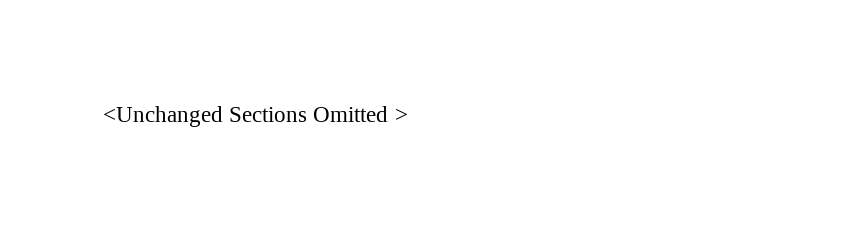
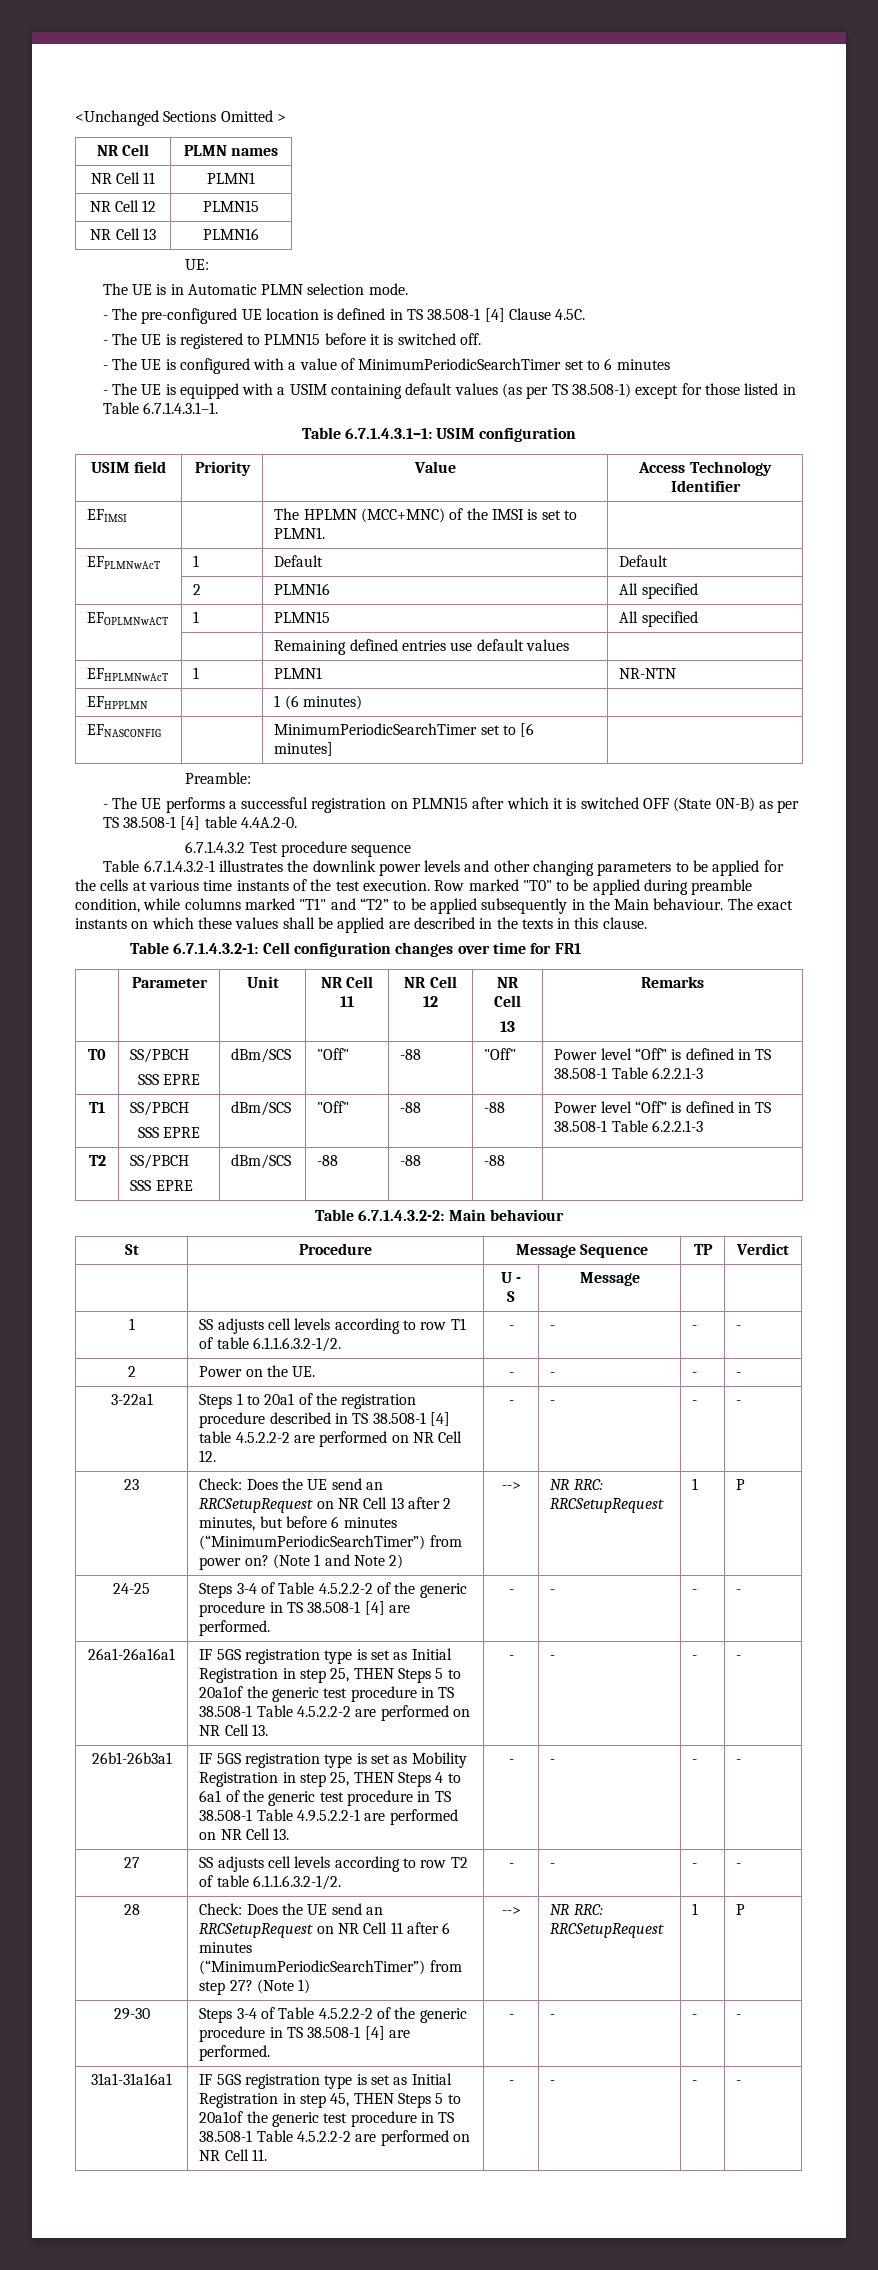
(408, 115) none -> [96,144,150,156] [183,145,279,156] [90,172,156,184] [207,172,255,184] [89,200,157,212] [203,200,259,212] [90,228,156,240] [203,228,259,240] [185,259,210,270] [102,283,408,295] [102,308,586,324] [102,333,482,349] [102,358,670,374] [102,383,796,399] [102,402,218,414] [301,427,577,442] [90,461,167,473] [194,461,251,476] [413,461,456,473] [638,461,772,476] [670,480,741,492] [87,509,128,522] [274,508,578,523] [274,527,326,539] [87,556,161,569] [193,555,200,567] [274,555,324,567] [619,555,669,567] [193,584,202,595] [274,583,331,595] [619,583,698,599] [87,612,169,625] [193,611,200,623] [274,611,331,623] [619,611,698,627] [274,639,570,655] [87,668,169,681] [193,667,200,679] [274,667,323,679] [619,668,677,679] [87,696,149,709] [274,695,363,710] [87,724,162,737] [274,723,535,737] [274,742,334,756] [185,772,252,784] [102,797,800,813] [102,816,297,830] [185,841,412,857] [103,860,784,876] [75,879,753,895] [75,898,794,914] [75,917,647,933] [130,942,581,957] [131,977,208,988] [246,976,279,988] [320,976,374,988] [340,996,354,1007] [404,976,457,988] [423,996,438,1007] [497,977,519,988] [494,995,521,1007] [500,1021,515,1032] [641,976,704,988] [88,1049,106,1060] [130,1048,190,1063] [137,1074,201,1085] [231,1048,292,1063] [317,1048,350,1060] [400,1049,422,1060] [484,1048,517,1060] [554,1048,772,1060] [554,1067,704,1079] [89,1102,105,1113] [130,1101,190,1116] [137,1127,201,1138] [231,1101,292,1116] [317,1101,350,1113] [400,1102,422,1113] [484,1102,506,1113] [554,1101,772,1113] [554,1120,704,1132] [88,1155,106,1166] [130,1154,190,1169] [130,1180,193,1191] [231,1154,292,1169] [317,1155,339,1166] [400,1155,422,1166] [484,1155,506,1166] [315,1209,564,1221] [124,1244,139,1255] [299,1243,372,1255] [515,1244,649,1258] [693,1244,713,1255] [736,1243,789,1255] [500,1272,522,1283] [507,1291,515,1302] [579,1272,640,1286] [128,1318,135,1330] [199,1318,466,1334] [199,1337,342,1352] [508,1325,514,1330] [550,1325,556,1330] [692,1325,698,1330] [736,1325,742,1330] [127,1366,136,1377] [199,1365,316,1377] [508,1372,514,1377] [550,1372,556,1377] [692,1372,698,1377] [736,1372,742,1377] [110,1393,153,1405] [199,1393,417,1409] [199,1412,451,1428] [199,1431,463,1447] [199,1450,217,1462] [508,1400,514,1405] [550,1400,556,1405] [692,1400,698,1405] [736,1400,742,1405] [124,1479,139,1490] [199,1478,384,1490] [199,1497,452,1513] [199,1516,397,1531] [199,1535,462,1550] [199,1554,404,1570] [501,1482,521,1490] [550,1479,603,1490] [550,1498,665,1513] [692,1478,699,1490] [736,1479,746,1490] [113,1583,150,1594] [199,1582,467,1598] [199,1601,411,1617] [199,1620,271,1636] [508,1589,514,1594] [550,1589,556,1594] [692,1589,698,1594] [736,1589,742,1594] [88,1648,175,1660] [199,1648,452,1664] [199,1668,461,1683] [199,1686,455,1702] [199,1705,471,1721] [199,1724,269,1736] [508,1655,514,1660] [550,1655,556,1660] [692,1655,698,1660] [736,1655,742,1660] [91,1752,172,1764] [199,1752,467,1768] [199,1772,461,1787] [199,1790,451,1806] [199,1809,458,1825] [199,1828,290,1840] [508,1759,514,1764] [550,1759,556,1764] [692,1759,698,1764] [736,1759,742,1764] [123,1857,140,1868] [199,1856,468,1872] [199,1875,342,1890] [508,1863,514,1868] [550,1863,556,1868] [692,1863,698,1868] [736,1863,742,1868] [123,1904,140,1915] [199,1903,384,1915] [199,1922,451,1938] [199,1942,253,1953] [199,1960,462,1975] [199,1979,311,1995] [501,1907,521,1915] [550,1904,603,1915] [550,1923,665,1938] [692,1903,699,1915] [736,1904,746,1915] [113,2008,150,2020] [199,2007,467,2023] [199,2026,411,2042] [199,2045,271,2061] [508,2014,514,2019] [550,2014,556,2019] [692,2014,698,2019] [736,2014,742,2019] [91,2073,172,2085] [199,2073,452,2089] [199,2093,461,2108] [199,2111,455,2127] [199,2130,471,2146] [199,2149,268,2161] [508,2080,514,2085] [550,2080,556,2085] [692,2080,698,2085] [736,2080,742,2085] // NR Cell | PLMN names // NR Cell 11 | PLMN1 // NR Cell 12 | PLMN15 // NR Cell 13 | PLMN16 // UE: // The UE is in Automatic PLMN selection mode. // - The pre-configured UE location is defined in TS 38.508-1 [4] Clause 4.5C. // - The UE is registered to PLMN15 before it is switched off. // - The UE is configured with a value of MinimumPeriodicSearchTimer set to 6 minutes // - The UE is equipped with a USIM containing default values (as per TS 38.508-1) except for those listed in Table 6.7.1.4.3.1–1. // Table 6.7.1.4.3.1–1: USIM configuration // USIM field | Priority | Value | Access Technology Identifier // EFIMSI | | The HPLMN (MCC+MNC) of the IMSI is set to PLMN1. | // EFPLMNwAcT | 1 | Default | Default // | 2 | PLMN16 | All specified // EFOPLMNwACT | 1 | PLMN15 | All specified // | | Remaining defined entries use default values | // EFHPLMNwAcT | 1 | PLMN1 | NR-NTN // EFHPPLMN | | 1 (6 minutes) | // EFNASCONFIG | | MinimumPeriodicSearchTimer set to [6 minutes] | // Preamble: // - The UE performs a successful registration on PLMN15 after which it is switched OFF (State 0N-B) as per TS 38.508-1 [4] table 4.4A.2-0. // 6.7.1.4.3.2 Test procedure sequence // Table 6.7.1.4.3.2-1 illustrates the downlink power levels and other changing parameters to be applied for the cells at various time instants of the test execution. Row marked "T0" to be applied during preamble condition, while columns marked "T1" and “T2” to be applied subsequently in the Main behaviour. The exact instants on which these values shall be applied are described in the texts in this clause. // Table 6.7.1.4.3.2-1: Cell configuration changes over time for FR1 // | Parameter | Unit | NR Cell 11 | NR Cell 12 | NR Cell // 13 | Remarks // T0 | SS/PBCH // SSS EPRE | dBm/SCS | "Off" | -88 | "Off" | Power level “Off” is defined in TS 38.508-1 Table 6.2.2.1-3 // T1 | SS/PBCH // SSS EPRE | dBm/SCS | "Off" | -88 | -88 | Power level “Off” is defined in TS 38.508-1 Table 6.2.2.1-3 // T2 | SS/PBCH // SSS EPRE | dBm/SCS | -88 | -88 | -88 | // Table 6.7.1.4.3.2-2: Main behaviour // St | Procedure | Message Sequence | TP | Verdict // | | U - S | Message | | // 1 | SS adjusts cell levels according to row T1 of table 6.1.1.6.3.2-1/2. | - | - | - | - // 2 | Power on the UE. | - | - | - | - // 3-22a1 | Steps 1 to 20a1 of the registration procedure described in TS 38.508-1 [4] table 4.5.2.2-2 are performed on NR Cell 12. | - | - | - | - // 23 | Check: Does the UE send an RRCSetupRequest on NR Cell 13 after 2 minutes, but before 6 minutes (“MinimumPeriodicSearchTimer”) from power on? (Note 1 and Note 2) | --> | NR RRC: RRCSetupRequest | 1 | P // 24-25 | Steps 3-4 of Table 4.5.2.2-2 of the generic procedure in TS 38.508-1 [4] are performed. | - | - | - | - // 26a1-26a16a1 | IF 5GS registration type is set as Initial Registration in step 25, THEN Steps 5 to 20a1of the generic test procedure in TS 38.508-1 Table 4.5.2.2-2 are performed on NR Cell 13. | - | - | - | - // 26b1-26b3a1 | IF 5GS registration type is set as Mobility Registration in step 25, THEN Steps 4 to 6a1 of the generic test procedure in TS 38.508-1 Table 4.9.5.2.2-1 are performed on NR Cell 13. | - | - | - | - // 27 | SS adjusts cell levels according to row T2 of table 6.1.1.6.3.2-1/2. | - | - | - | - // 28 | Check: Does the UE send an RRCSetupRequest on NR Cell 11 after 6 minutes (“MinimumPeriodicSearchTimer”) from step 27? (Note 1) | --> | NR RRC: RRCSetupRequest | 1 | P // 29-30 | Steps 3-4 of Table 4.5.2.2-2 of the generic procedure in TS 38.508-1 [4] are performed. | - | - | - | - // 31a1-31a16a1 | IF 5GS registration type is set as Initial Registration in step 45, THEN Steps 5 to 20a1of the generic test procedure in TS 38.508-1 Table 4.5.2.2-2 are performed on NR Cell 11. | - | - | - | -

